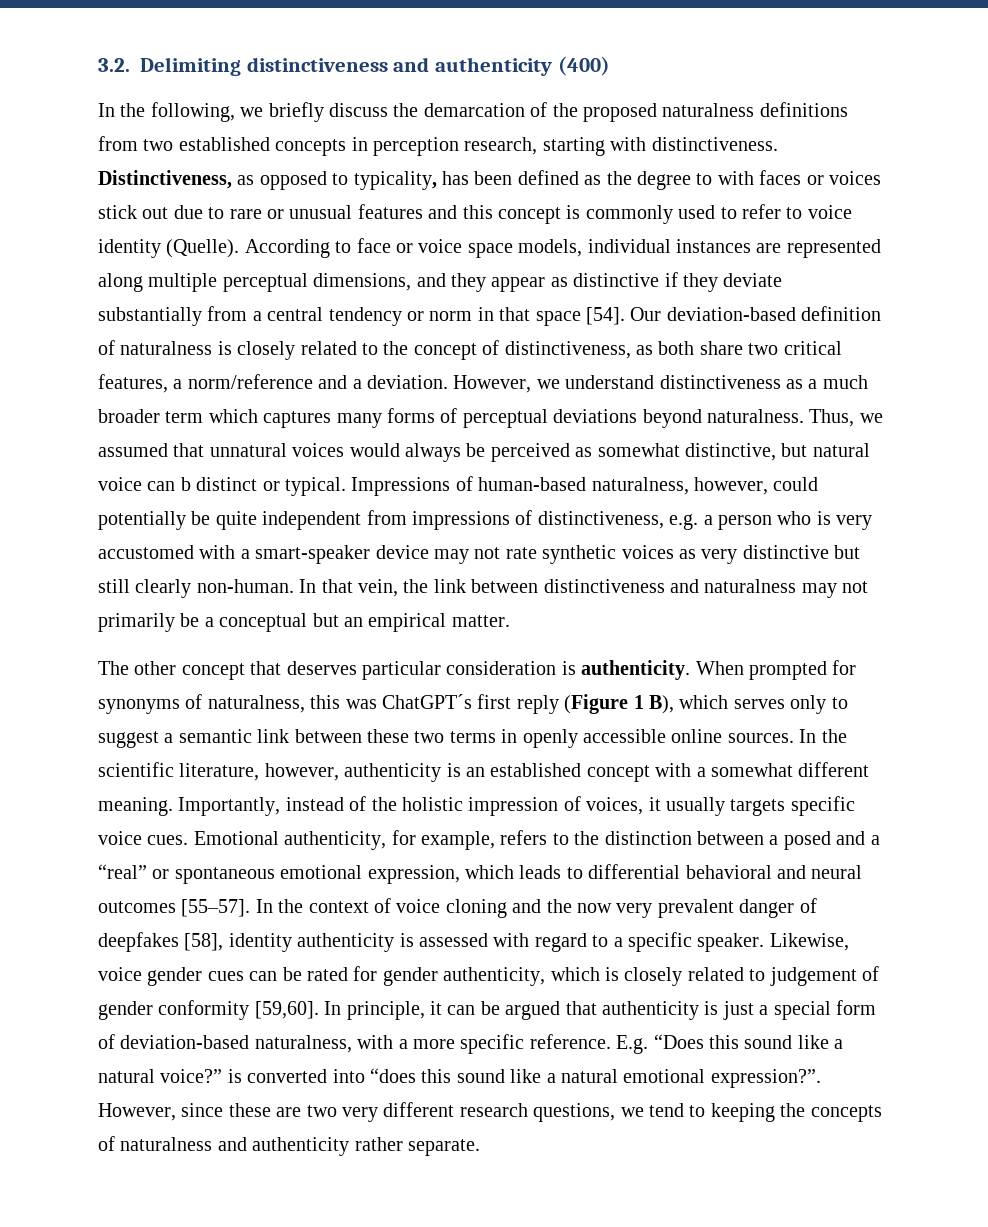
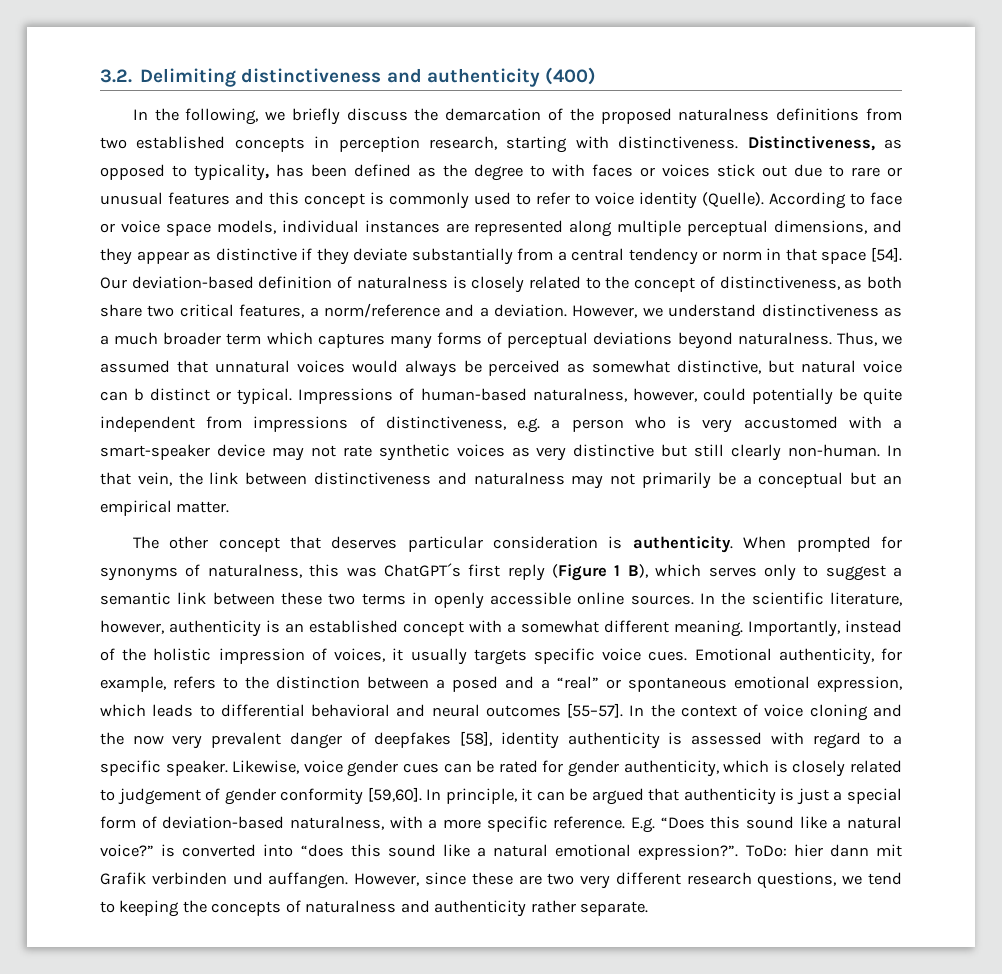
(821, 1078) none -> [745,844,902,857] [100,872,349,889] ToDo: hier dann mit Grafik verbinden und auffangen.

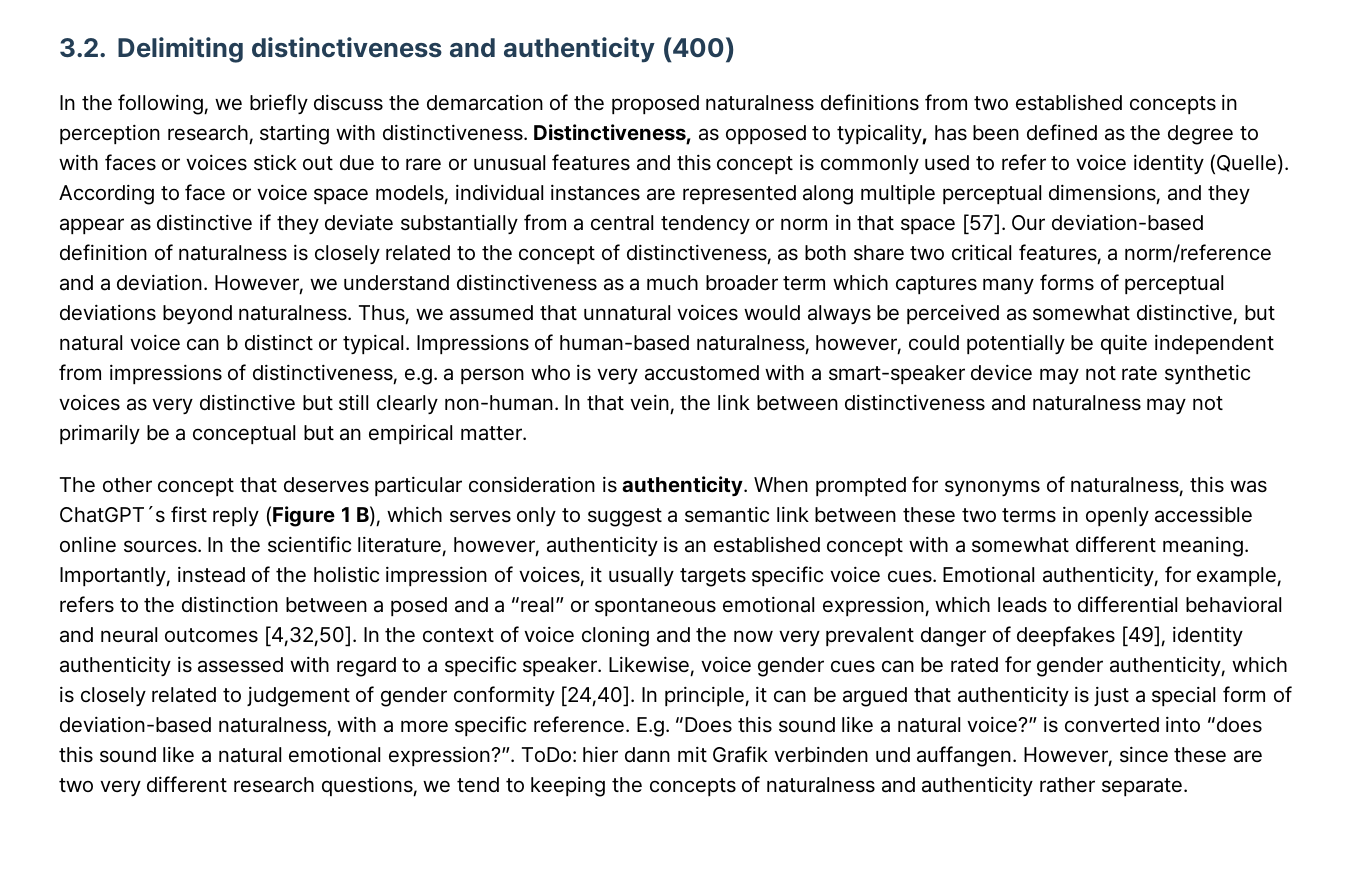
[870,247,902,262] [54]. -> [961,214,1006,235] [57].
[567,703,624,718] [55–57]. -> [264,626,358,647] [4,32,50].
[460,731,493,746] [58], -> [1121,626,1167,647] [49],
[367,787,422,802] [59,60]. -> [560,686,636,707] [24,40].

